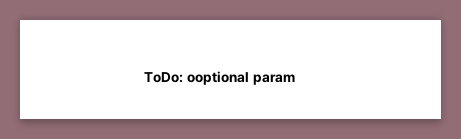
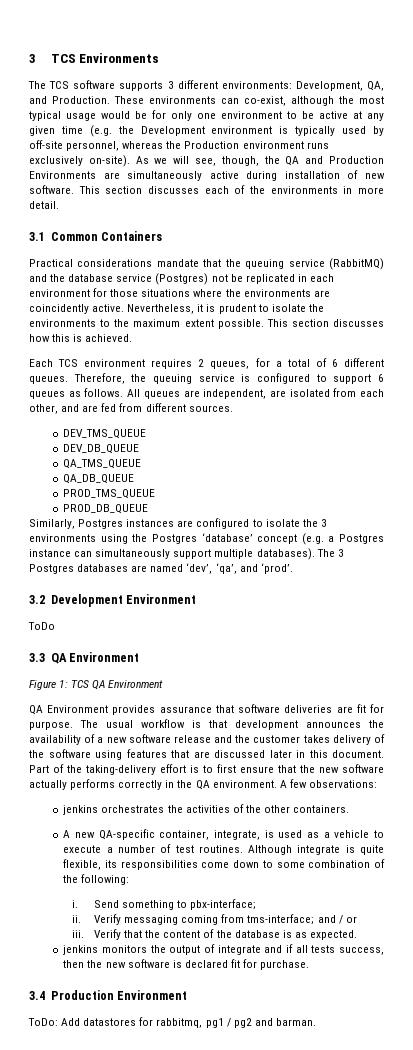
[143,71,295,85] ToDo: ooptional param -> [29,53,160,63] [28,80,384,91] [29,96,384,106] [29,110,384,121] [29,125,385,137] [29,140,329,151] [29,155,385,167] [29,170,385,181] [29,185,384,194] [29,201,59,209] [29,231,163,241] [29,258,384,270] [29,273,334,285] [29,288,330,297] [29,304,324,314] [29,319,384,329] [29,334,133,342] [29,358,384,369] [29,373,384,384] [29,388,384,399] [29,403,233,414] [63,429,147,439] [63,444,140,454] [63,459,142,469] [63,474,135,484] [63,489,156,499] [63,504,149,514] [29,518,327,529] [29,533,384,545] [29,548,344,560] [29,563,293,574] [29,594,197,607] [28,622,55,630] [29,652,140,664] [29,680,164,690] [29,704,385,715] [29,719,384,730] [29,734,385,745] [29,749,384,760] [29,764,384,775] [29,779,377,790] [63,804,350,815] [63,829,384,840] [63,844,384,855] [63,859,385,870] [63,874,130,885] [72,899,257,910] [72,914,357,925] [72,929,357,940] [63,944,384,955] [63,959,310,970] [29,990,188,1000] [28,1017,316,1028] 3 TCS Environments // The TCS software supports 3 different environments: Development, QA, and Production. These environments can co-exist, although the most typical usage would be for only one environment to be active at any given time (e.g. the Development environment is typically used by off-site personnel, whereas the Production environment runs exclusively on-site). As we will see, though, the QA and Production Environments are simultaneously active during installation of new software. This section discusses each of the environments in more detail. // 3.1 Common Containers // Practical considerations mandate that the queuing service (RabbitMQ) and the database service (Postgres) not be replicated in each environment for those situations where the environments are coincidently active. Nevertheless, it is prudent to isolate the environments to the maximum extent possible. This section discusses how this is achieved. // Each TCS environment requires 2 queues, for a total of 6 different queues. Therefore, the queuing service is configured to support 6 queues as follows. All queues are independent, are isolated from each other, and are fed from different sources. // DEV_TMS_QUEUE // DEV_DB_QUEUE // QA_TMS_QUEUE // QA_DB_QUEUE // PROD_TMS_QUEUE // PROD_DB_QUEUE // Similarly, Postgres instances are configured to isolate the 3 environments using the Postgres ‘database’ concept (e.g. a Postgres instance can simultaneously support multiple databases). The 3 Postgres databases are named ‘dev’, ‘qa’, and ‘prod’. // 3.2 Development Environment // ToDo // 3.3 QA Environment // Figure 1: TCS QA Environment // QA Environment provides assurance that software deliveries are fit for purpose. The usual workflow is that development announces the availability of a new software release and the customer takes delivery of the software using features that are discussed later in this document. Part of the taking-delivery effort is to first ensure that the new software actually performs correctly in the QA environment. A few observations: // jenkins orchestrates the activities of the other containers. // A new QA-specific container, integrate, is used as a vehicle to execute a number of test routines. Although integrate is quite flexible, its responsibilities come down to some combination of the following: // i. Send something to pbx-interface; // ii. Verify messaging coming from tms-interface; and / or // iii. Verify that the content of the database is as expected. // jenkins monitors the output of integrate and if all tests success, then the new software is declared fit for purchase. // 3.4 Production Environment // ToDo: Add datastores for rabbitmq, pg1 / pg2 and barman.

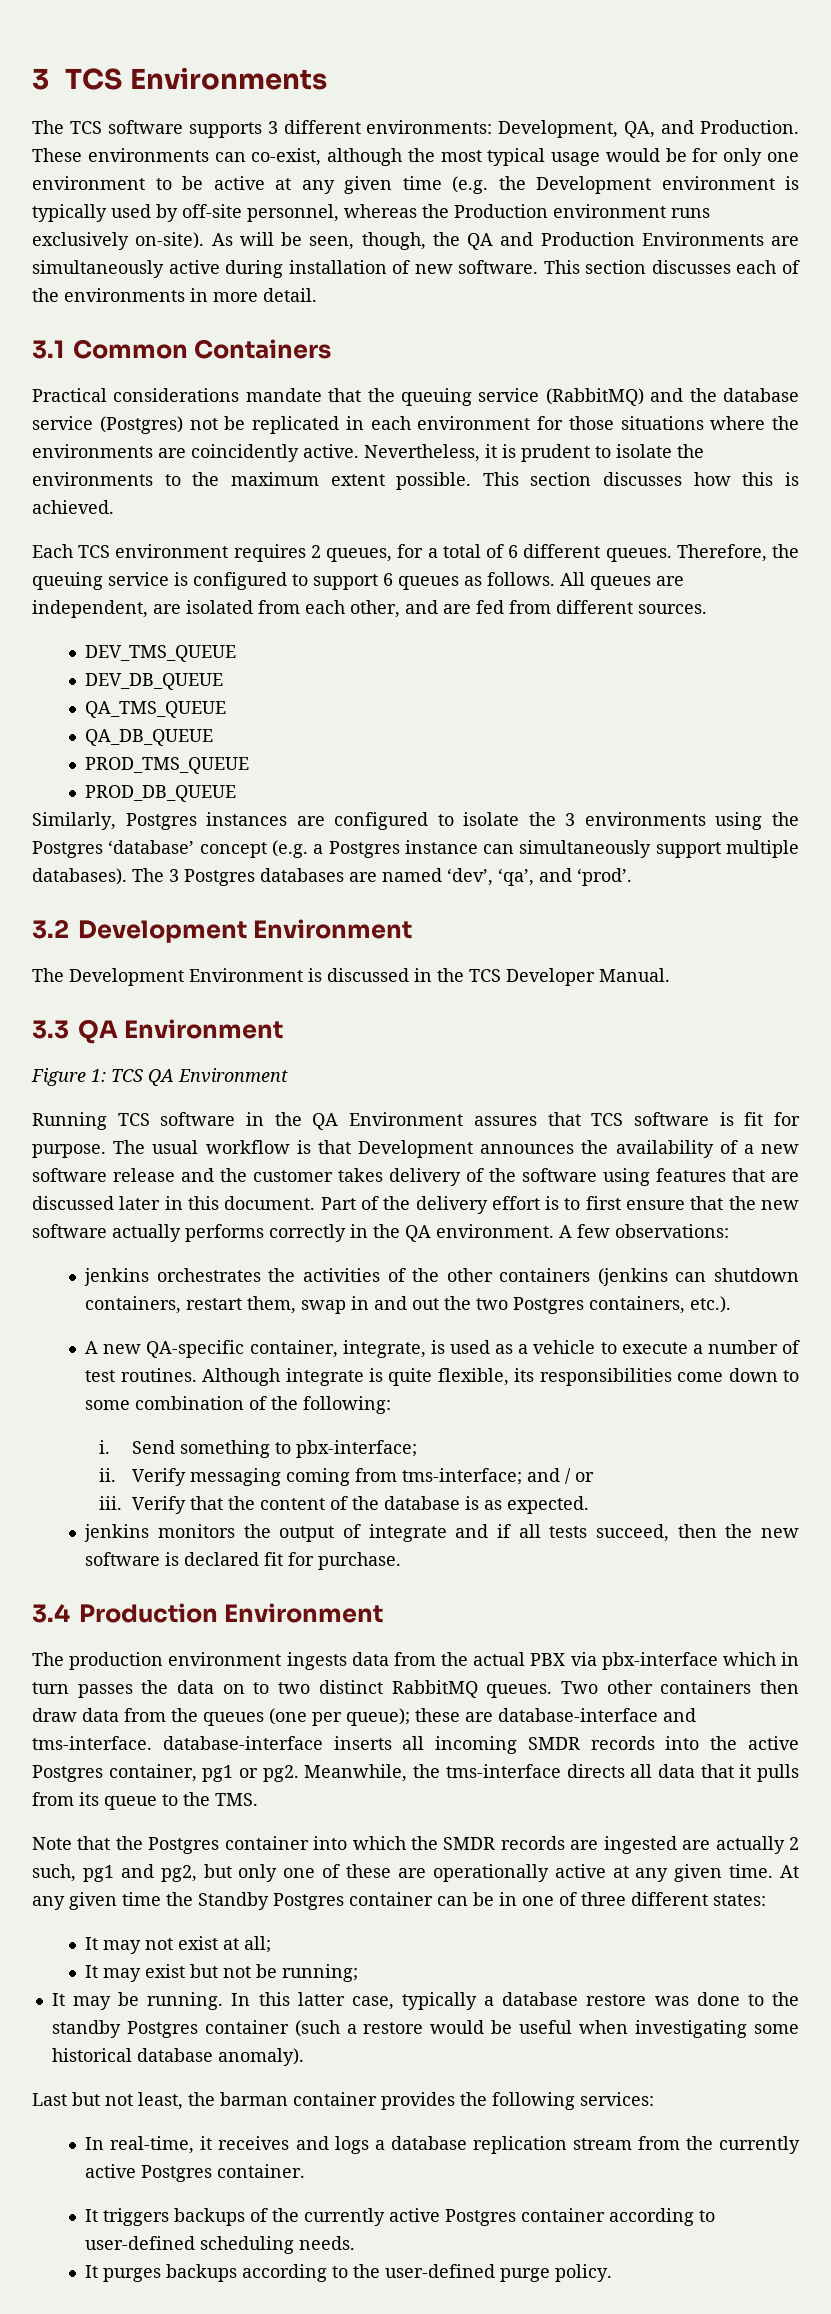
[154,156,216,166] we will see, -> [239,232,355,250] will be seen,
[28,622,55,630] ToDo -> [32,968,670,986] The Development Environment is discussed in the TCS Developer Manual.
[29,704,353,715] QA Environment provides assurance that software deliveries are -> [32,1112,734,1130] Running TCS software in the QA Environment assures that TCS software is
[235,720,298,730] development -> [358,1140,474,1158] Development
[86,765,156,775] taking-delivery -> [415,1196,488,1214] delivery
[293,805,350,813] containers. -> [499,1268,799,1286] [85,1296,732,1314] containers (jenkins can shutdown containers, restart them, swap in and out the two Postgres containers, etc.).
[338,947,384,955] success, -> [595,1524,669,1542] succeed,
[28,1017,316,1028] ToDo: Add datastores for rabbitmq, pg1 / pg2 and barman. -> [32,1652,799,1670] [32,1680,800,1698] [32,1708,696,1726] [32,1736,800,1754] [32,1764,800,1782] [32,1792,258,1810] [32,1836,800,1854] [32,1864,799,1882] [32,1892,766,1910] [85,1936,272,1954] [85,1964,359,1982] [51,1992,799,2010] [51,2020,799,2038] [51,2048,304,2066] [32,2092,654,2110] [85,2136,800,2154] [85,2164,306,2182] [85,2208,716,2226] [85,2236,356,2254] [85,2264,613,2282] The production environment ingests data from the actual PBX via pbx-interface which in turn passes the data on to two distinct RabbitMQ queues. Two other containers then draw data from the queues (one per queue); these are database-interface and tms-interface. database-interface inserts all incoming SMDR records into the active Postgres container, pg1 or pg2. Meanwhile, the tms-interface directs all data that it pulls from its queue to the TMS. // Note that the Postgres container into which the SMDR records are ingested are actually 2 such, pg1 and pg2, but only one of these are operationally active at any given time. At any given time the Standby Postgres container can be in one of three different states: // It may not exist at all; // It may exist but not be running; // It may be running. In this latter case, typically a database restore was done to the standby Postgres container (such a restore would be useful when investigating some historical database anomaly). // Last but not least, the barman container provides the following services: // In real-time, it receives and logs a database replication stream from the currently active Postgres container. // It triggers backups of the currently active Postgres container according to user-defined scheduling needs. // It purges backups according to the user-defined purge policy.

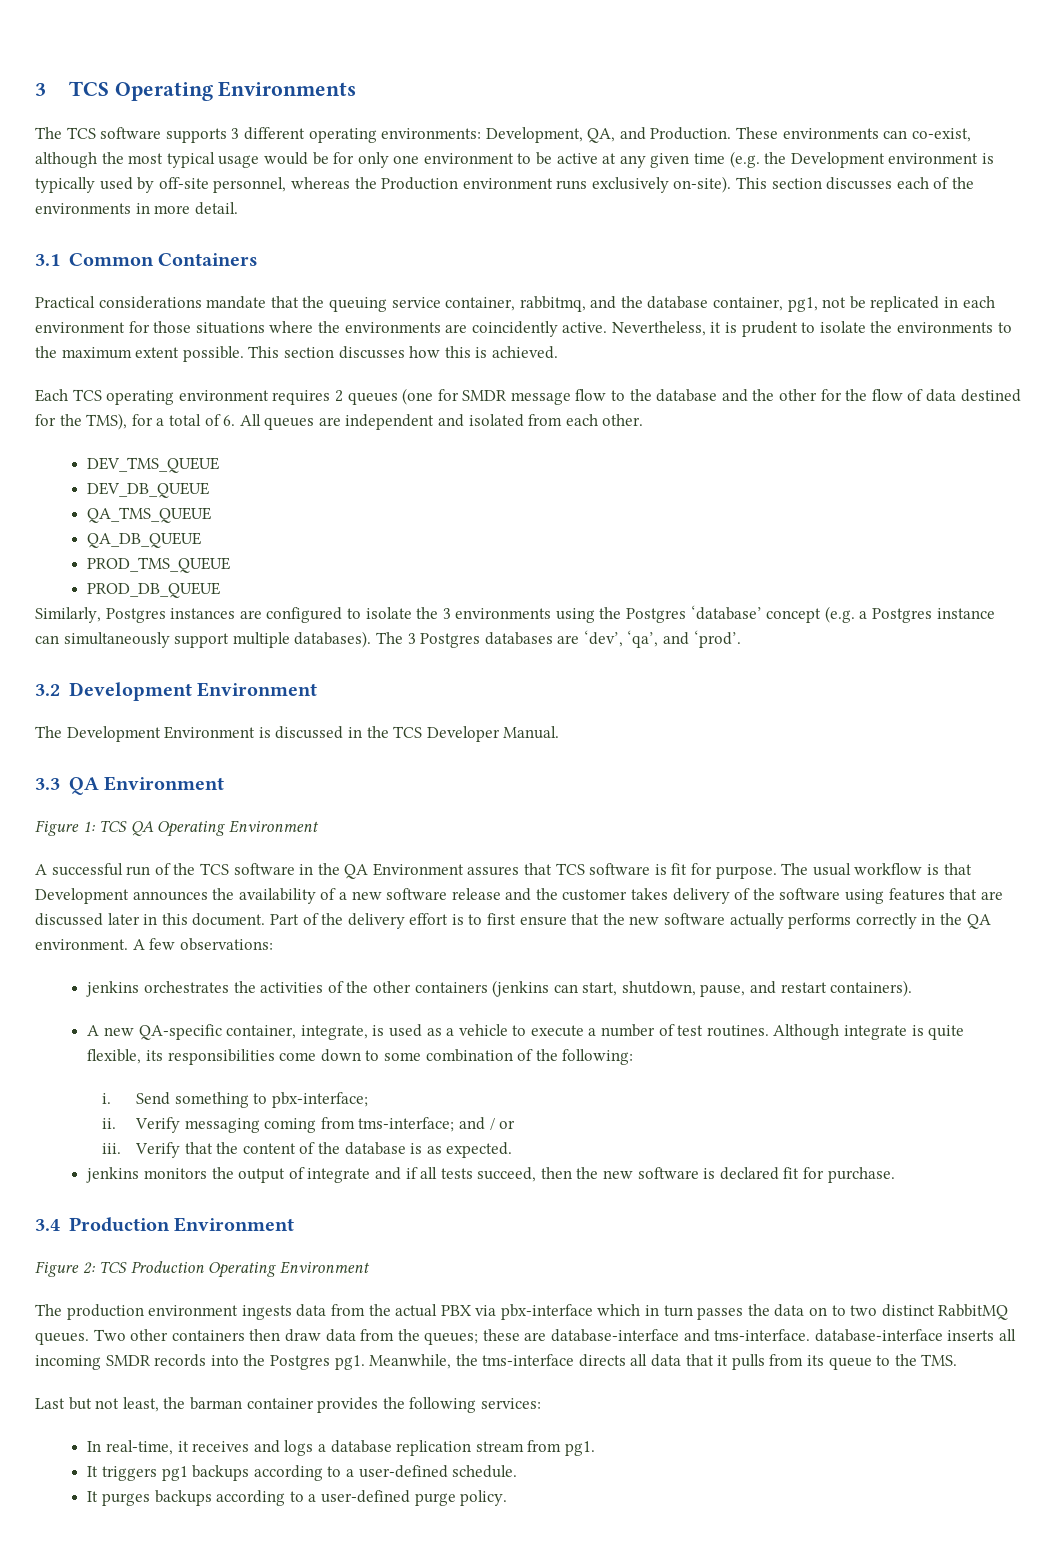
(123, 79) none -> [114,82,213,101] Operating
(361, 127) none -> [308,128,377,143] operating
[211,232,799,250] [32,260,539,278] As will be seen, though, the QA and Production Environments are simultaneously active during installation of new software. -> (732, 184) none
[545,388,644,406] (RabbitMQ) -> [445,296,586,312] container, rabbitmq,
[32,416,183,434] service (Postgres) -> [713,297,818,312] container, pg1,
(111, 551) none -> [106,390,175,405] operating
[326,544,799,562] [32,572,555,590] queues, for a total of 6 different queues. Therefore, the queuing service is configured to support 6 queues as follows. -> [347,388,1021,405] [35,413,236,430] queues (one for SMDR message flow to the database and the other for the flow of data destined for the TMS), for a total of 6.
[32,600,181,618] independent, are -> [345,414,465,430] independent and
[350,600,707,618] other, and are fed from different sources. -> [602,414,644,426] other.
[382,868,442,882] named -> (580, 639) none
[178,1068,288,1083] [32,1112,107,1130] Environment // Running -> [157,820,319,837] [35,863,196,876] Operating Environment // A successful run of the
[714,1268,799,1282] [85,1296,732,1314] shutdown containers, restart them, swap in and out the two Postgres containers, etc.). -> [582,980,913,997] start, shutdown, pause, and restart containers).
(384, 1613) none -> [35,1261,370,1278] // Figure 2: TCS Production Operating Environment
[203,1708,410,1726] queues (one per queue); -> [424,1332,479,1345] queues;
[748,1736,800,1750] [32,1764,299,1782] active Postgres container, pg1 or pg2. -> [269,1355,365,1370] Postgres pg1.
[32,1836,800,1854] [32,1864,799,1882] [32,1892,766,1910] [85,1936,272,1954] [85,1964,359,1982] [51,1992,799,2010] [51,2020,799,2038] [51,2048,304,2066] // Note that the Postgres container into which the SMDR records are ingested are actually 2 such, pg1 and pg2, but only one of these are operationally active at any given time. At any given time the Standby Postgres container can be in one of three different states: // It may not exist at all; // It may exist but not be running; // It may be running. In this latter case, typically a database restore was done to the standby Postgres container (such a restore would be useful when investigating some historical database anomaly). -> (958, 1360) none
[685,2136,800,2154] [85,2164,306,2182] [85,2208,716,2226] [85,2236,356,2254] the currently active Postgres container. // It triggers backups of the currently active Postgres container according to user-defined scheduling needs. -> [564,1441,595,1456] [87,1465,518,1481] pg1. // It triggers pg1 backups according to a user-defined schedule.
[353,2264,381,2278] the -> [308,1494,317,1502] a

